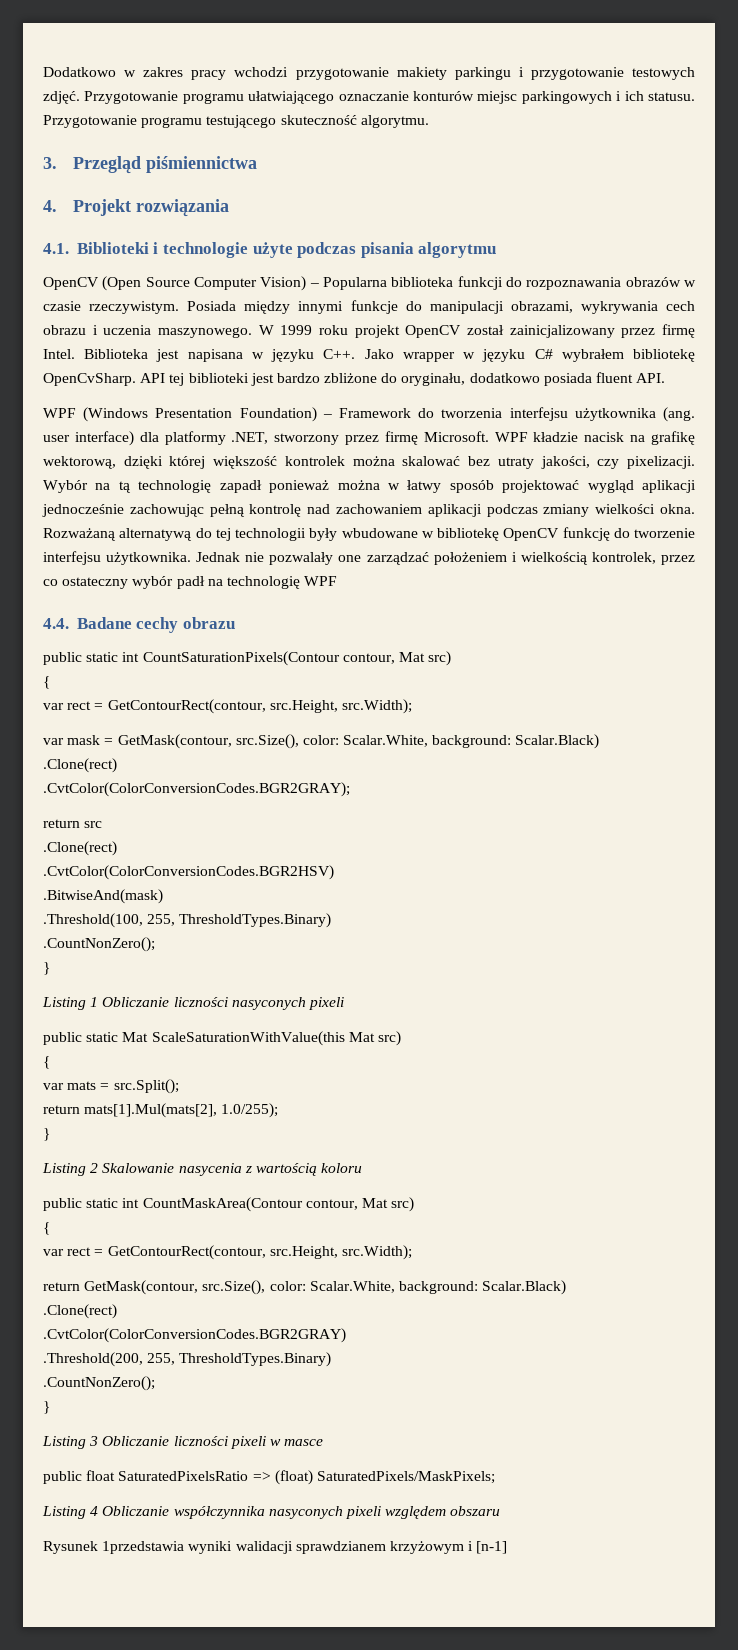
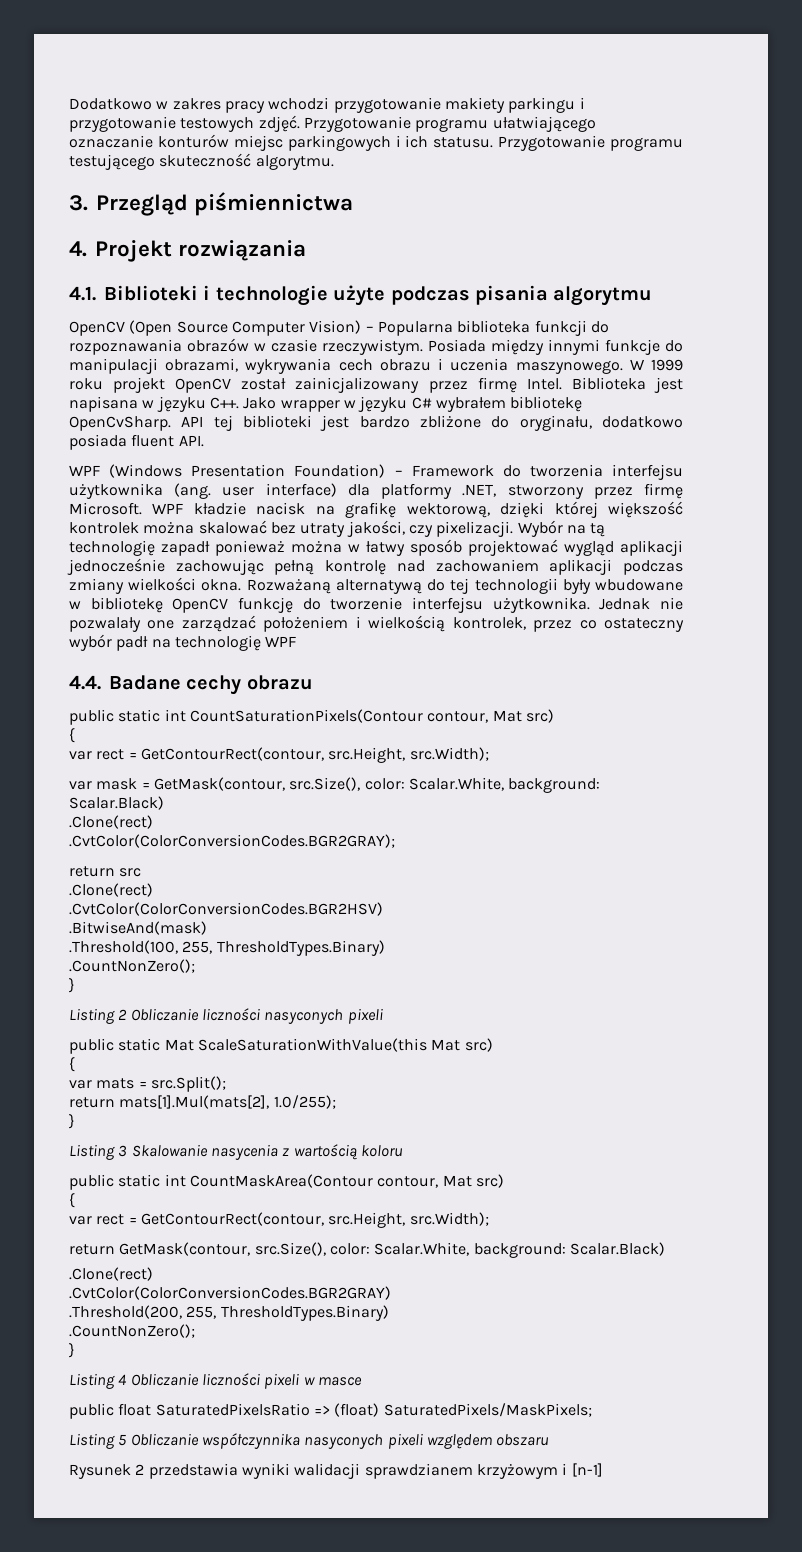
[90,997,99,1007] 1 -> [118,1009,128,1020] 2
[90,1163,99,1173] 2 -> [118,1145,128,1157] 3
[89,1436,99,1446] 3 -> [118,1374,128,1385] 4
[90,1506,99,1516] 4 -> [118,1434,127,1446] 5
[102,1541,185,1554] 1przedstawia -> [135,1463,238,1479] 2 przedstawia

